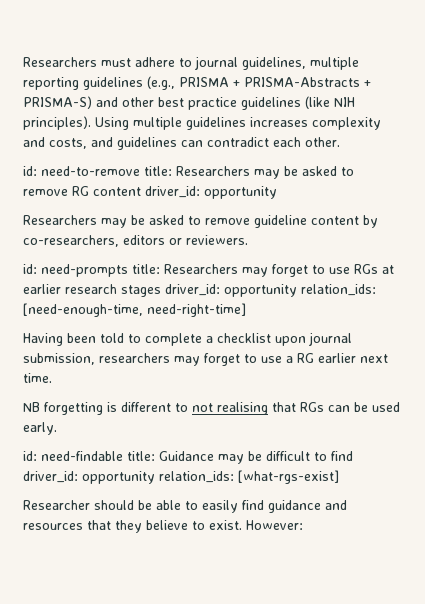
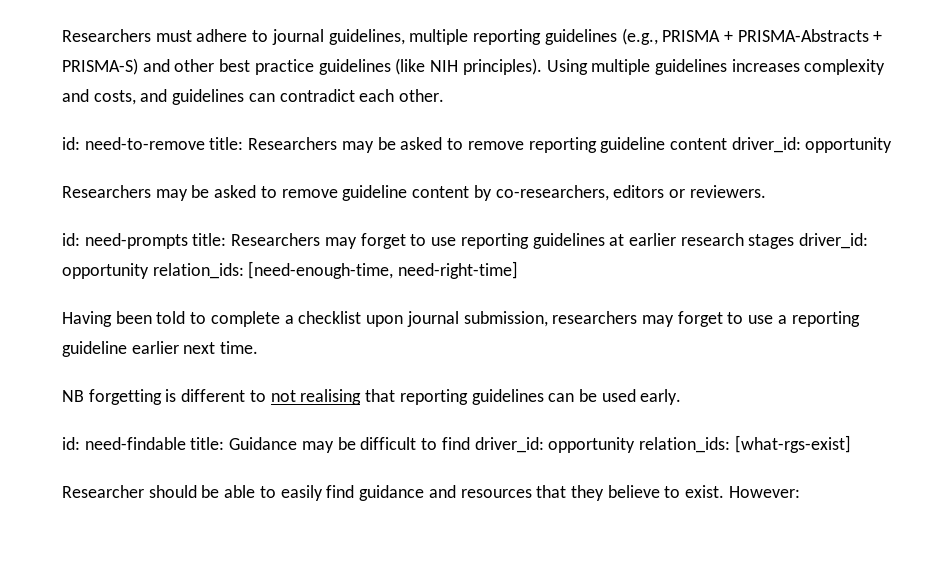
[72,186,89,196] RG -> [528,137,666,153] reporting guideline
[354,264,378,274] RGs -> [460,233,605,249] reporting guidelines
[297,353,314,363] RG -> [791,311,860,327] [62,341,127,357] reporting guideline
[300,402,324,412] RGs -> [399,389,544,405] reporting guidelines

